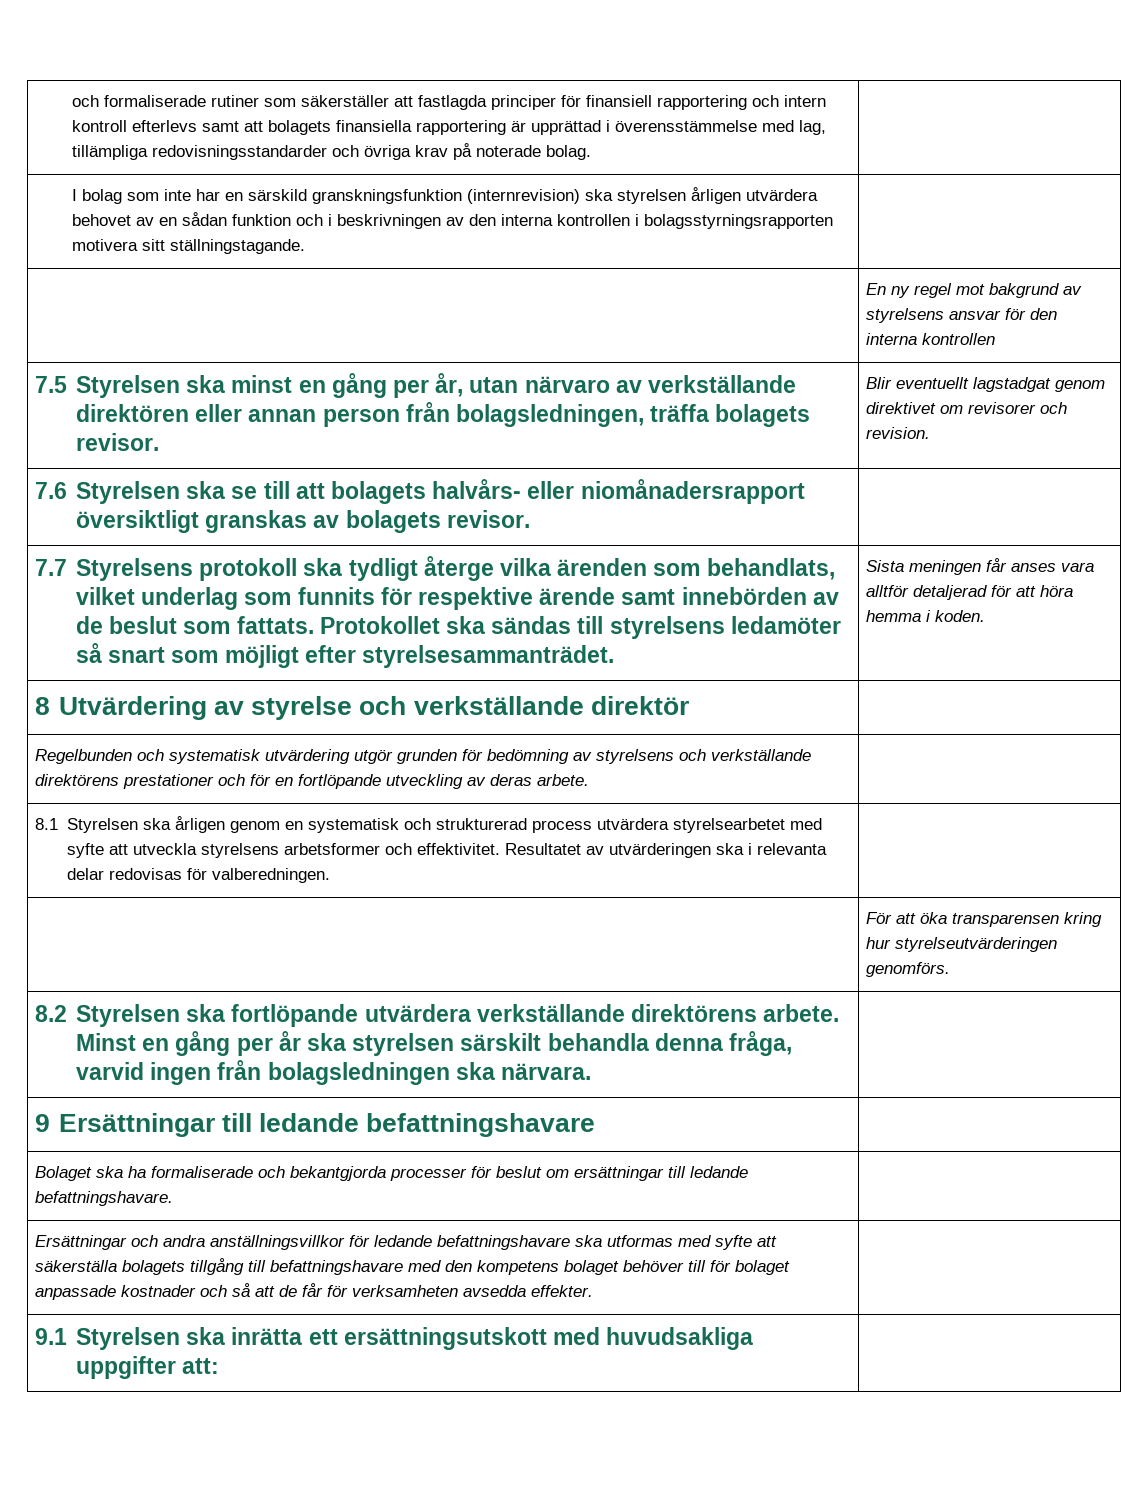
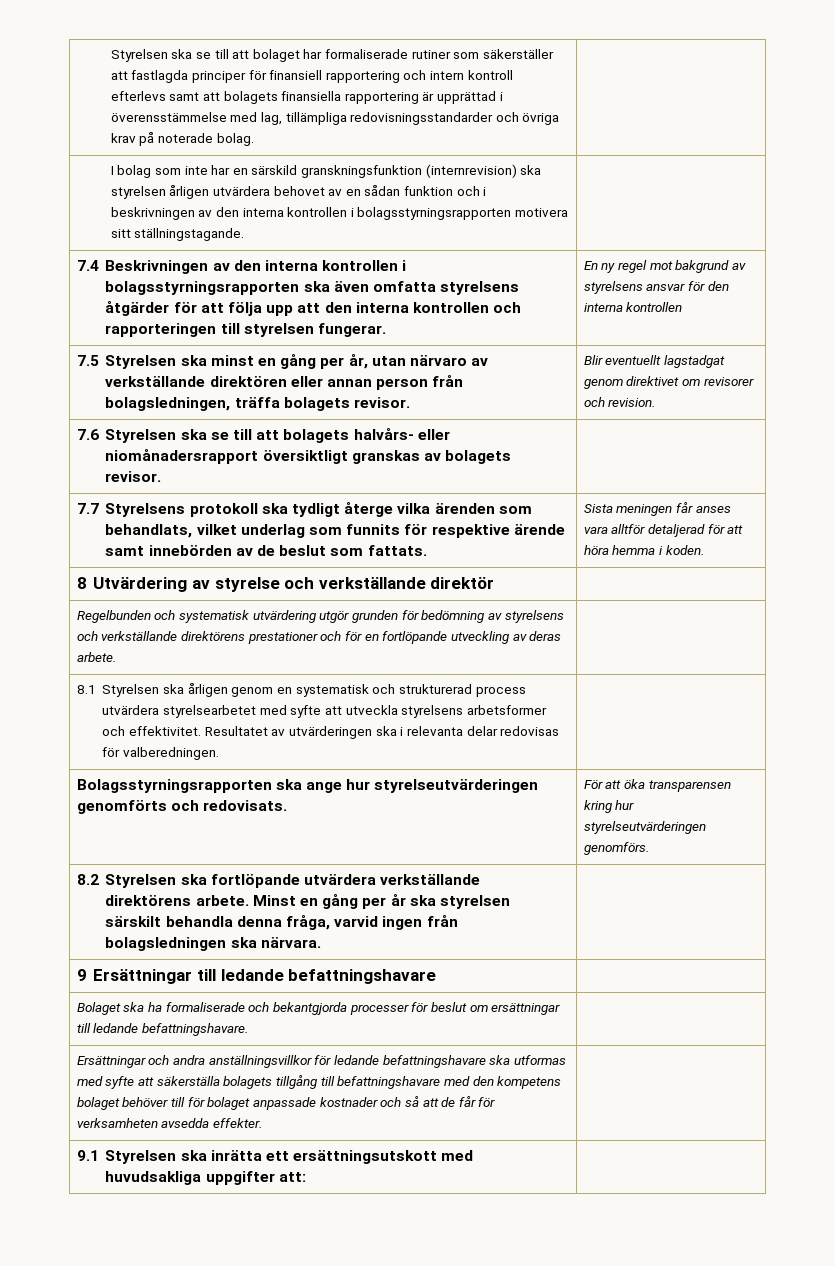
[71,95,99,107] och -> [110,49,323,62] Styrelsen ska se till att bolaget har
(305, 246) none -> [76,260,407,274] [105,281,520,295] [105,301,522,316] [105,323,387,337] 7.4 Beskrivningen av den interna kontrollen i bolagsstyrningsrapporten ska även omfatta styrelsens åtgärder för att följa upp att den interna kontrollen och rapporteringen till styrelsen fungerar.
[319,616,841,639] [75,643,614,668] Protokollet ska sändas till styrelsens ledamöter så snart som möjligt efter styrelsesammanträdet. -> (427, 550) none
(330, 875) none -> [76,779,539,793] [76,800,288,814] Bolagsstyrningsrapporten ska ange hur styrelseutvärderingen genomförts och redovisats.

